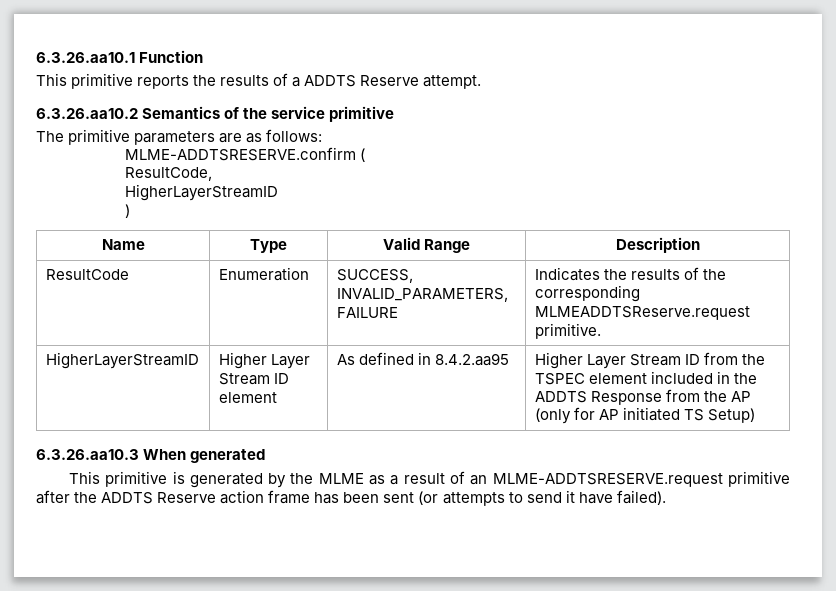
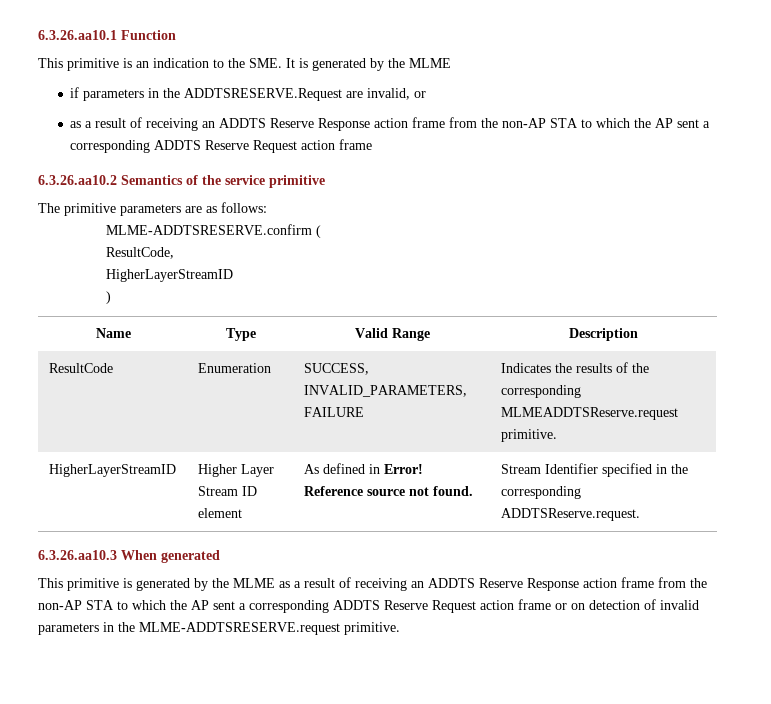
[137,73,482,89] reports the results of a ADDTS Reserve attempt. -> [123,58,451,71] [70,87,427,101] [70,117,711,131] [70,139,373,153] is an indication to the SME. It is generated by the MLME // if parameters in the ADDTSRESERVE.Request are invalid, or // as a result of receiving an ADDTS Reserve Response action frame from the non-AP STA to which the AP sent a corresponding ADDTS Reserve Request action frame
[435,353,510,366] [534,352,766,369] [534,371,758,385] [534,389,752,405] [534,407,756,424] 8.4.2.aa95 | Higher Layer Stream ID from the TSPEC element included in the ADDTS Response from the AP (only for AP initiated TS Setup) -> [383,464,423,474] [303,486,473,496] [500,463,688,477] [500,486,581,499] [500,508,640,521] Error! Reference source not found. | Stream Identifier specified in the corresponding ADDTSReserve.request.
[470,471,790,487] [36,490,666,506] an MLME-ADDTSRESERVE.request primitive after the ADDTS Reserve action frame has been sent (or attempts to send it have failed). -> [355,577,707,591] [38,599,699,613] [38,622,400,635] receiving an ADDTS Reserve Response action frame from the non-AP STA to which the AP sent a corresponding ADDTS Reserve Request action frame or on detection of invalid parameters in the MLME-ADDTSRESERVE.request primitive.

